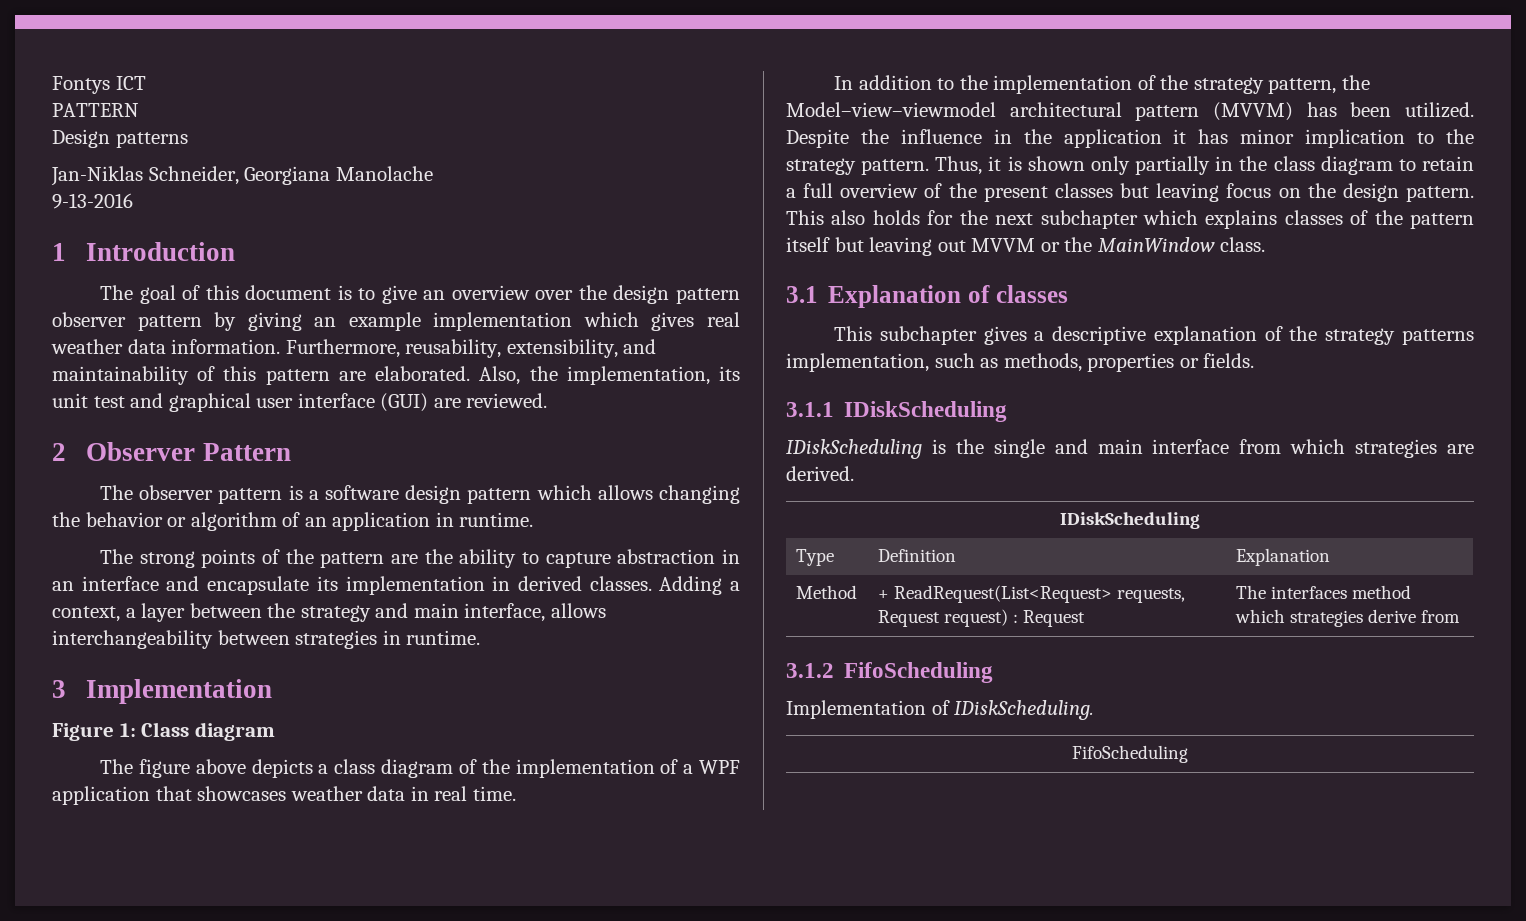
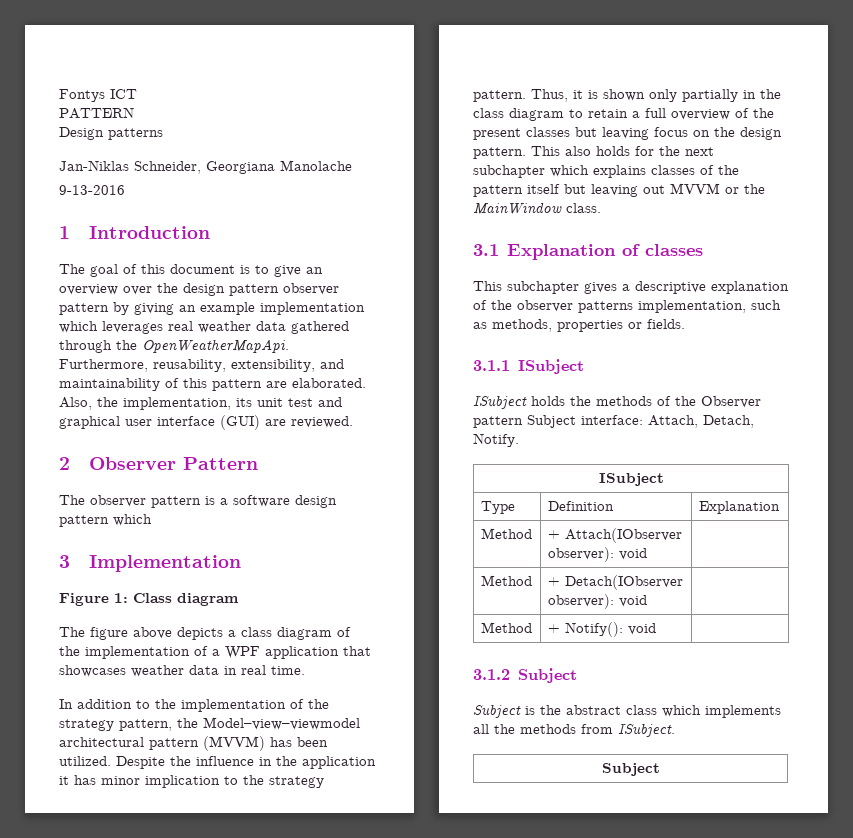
[651,312,695,331] gives -> [102,321,163,334] leverages
[171,339,281,354] information. -> [291,321,349,334] [59,339,289,353] gathered through the OpenWeatherMapApi.
[597,485,740,504] [52,512,534,531] [100,549,740,568] [52,576,740,595] [52,603,606,622] [52,630,481,649] allows changing the behavior or algorithm of an application in runtime. // The strong points of the pattern are the ability to capture abstraction in an interface and encapsulate its implementation in derived classes. Adding a context, a layer between the strategy and main interface, allows interchangeability between strategies in runtime. -> (152, 520) none
[1325,328,1396,345] strategy -> [517,300,573,312] observer
[844,401,1008,422] [786,439,1474,459] [786,466,854,481] [1060,512,1200,529] IDiskScheduling // IDiskScheduling is the single and main interface from which strategies are derived. // IDiskScheduling -> [517,359,584,374] [473,396,761,409] [473,415,754,428] [473,433,519,447] [598,473,664,486] ISubject // ISubject holds the methods of the Observer pattern Subject interface: Attach, Detach, Notify. // ISubject
[894,585,1186,603] [878,609,1086,627] [1236,585,1412,599] [1235,609,1461,627] [786,662,994,683] [786,700,1095,720] [1072,745,1188,763] ReadRequest(List<Request> requests, Request request) : Request | The interfaces method which strategies derive from // 3.1.2 FifoScheduling // Implementation of IDiskScheduling. // FifoScheduling -> [564,528,682,543] [547,547,647,562] [480,575,532,586] [547,575,683,590] [547,594,647,609] [480,622,532,633] [547,622,656,637] [473,668,577,683] [473,705,781,718] [473,724,675,737] [601,763,660,776] Attach(IObserver observer): void | // Method | + Detach(IObserver observer): void | // Method | + Notify(): void | // 3.1.2 Subject // Subject is the abstract class which implements all the methods from ISubject. // Subject

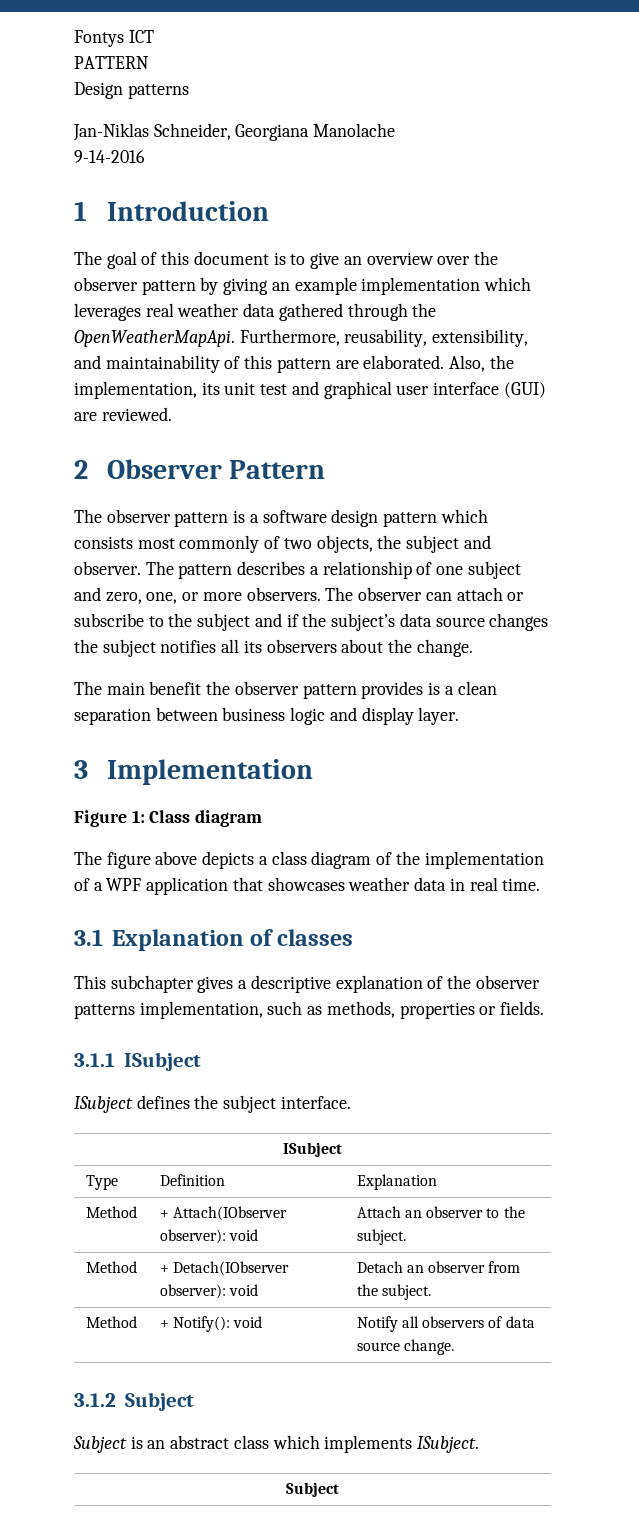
[59,185,125,195] 9-13-2016 -> [74,150,145,163] 9-14-2016
[183,283,279,296] design pattern -> (498, 258) none
(152, 520) none -> [74,535,491,553] [74,561,521,579] [74,587,525,604] [74,613,549,631] [74,639,473,657] [74,681,497,699] [74,707,460,725] consists most commonly of two objects, the subject and observer. The pattern describes a relationship of one subject and zero, one, or more observers. The observer can attach or subscribe to the subject and if the subject’s data source changes the subject notifies all its observers about the change. // The main benefit the observer pattern provides is a clean separation between business logic and display layer.
[59,699,329,712] [59,717,360,731] [59,736,328,751] [59,756,376,769] [59,775,324,788] [473,89,781,102] [473,108,774,121] [473,127,782,140] [473,146,714,159] [473,165,739,178] [473,183,765,197] [473,202,601,214] // In addition to the implementation of the strategy pattern, the Model–view–viewmodel architectural pattern (MVVM) has been utilized. Despite the influence in the application it has minor implication to the strategy pattern. Thus, it is shown only partially in the class diagram to retain a full overview of the present classes but leaving focus on the design pattern. This also holds for the next subchapter which explains classes of the pattern itself but leaving out MVVM or the MainWindow class. -> (541, 884) none
[531,396,761,408] [473,415,754,428] [473,433,519,447] holds the methods of the Observer pattern Subject interface: Attach, Detach, Notify. -> [136,1095,351,1113] defines the subject interface.
(647, 554) none -> [356,1206,525,1218] [356,1229,406,1245] Attach an observer to the subject.
[480,622,532,633] [547,622,656,637] // Method | + Notify(): void | -> [356,1261,521,1273] [356,1284,431,1300] [85,1316,137,1328] [159,1316,263,1332] [356,1316,535,1332] [356,1339,454,1355] Detach an observer from the subject. // Method | + Notify(): void | Notify all observers of data source change.
[540,705,561,715] the -> [147,1440,166,1449] an
[473,724,613,734] all the methods from -> (413, 1444) none

